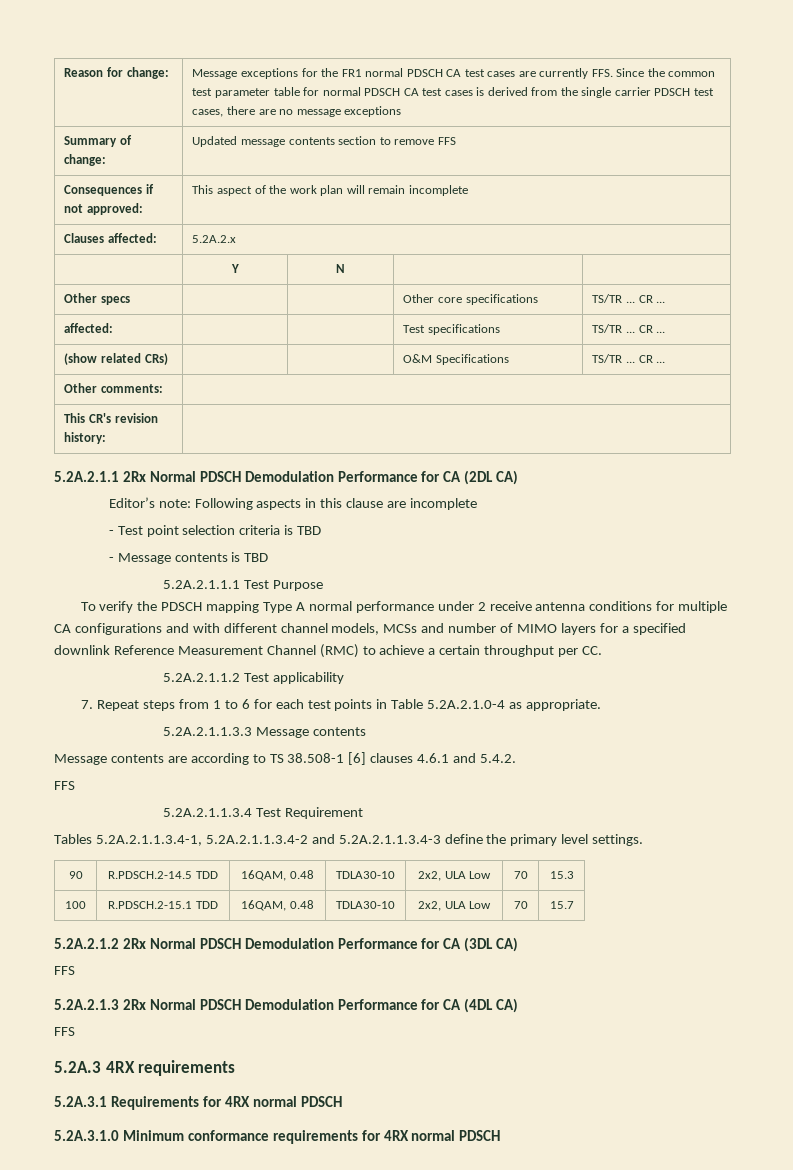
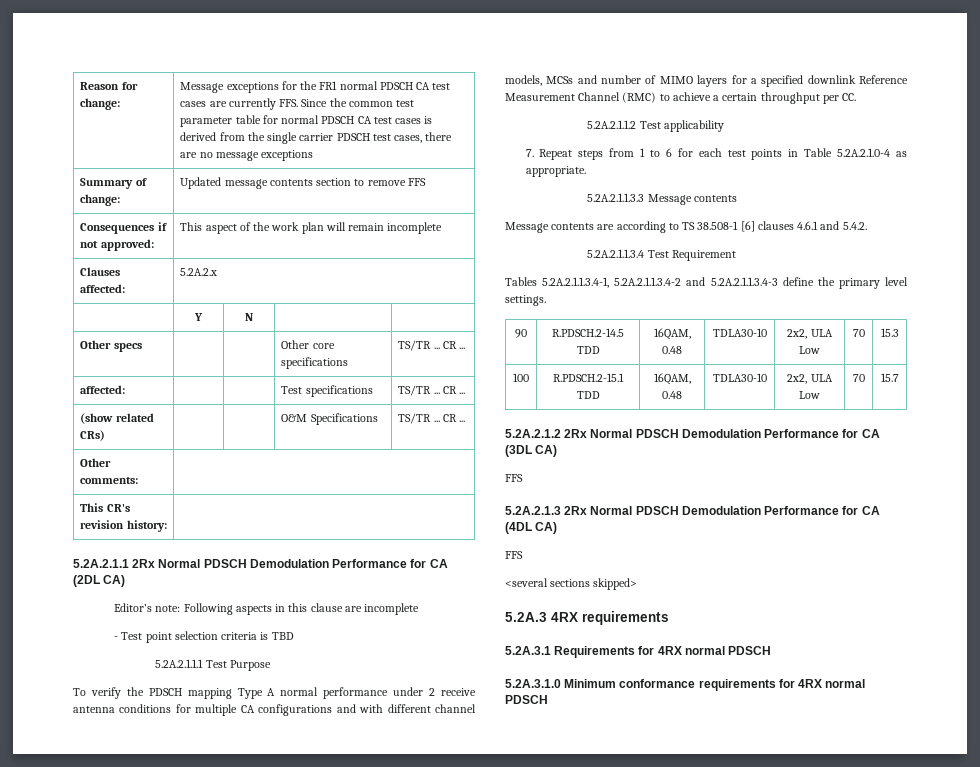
[108,552,269,564] // - Message contents is TBD -> (294, 636) none
[54,781,75,790] // FFS -> (867, 226) none
(75, 1031) none -> [505,578,638,590] // <several sections skipped>

